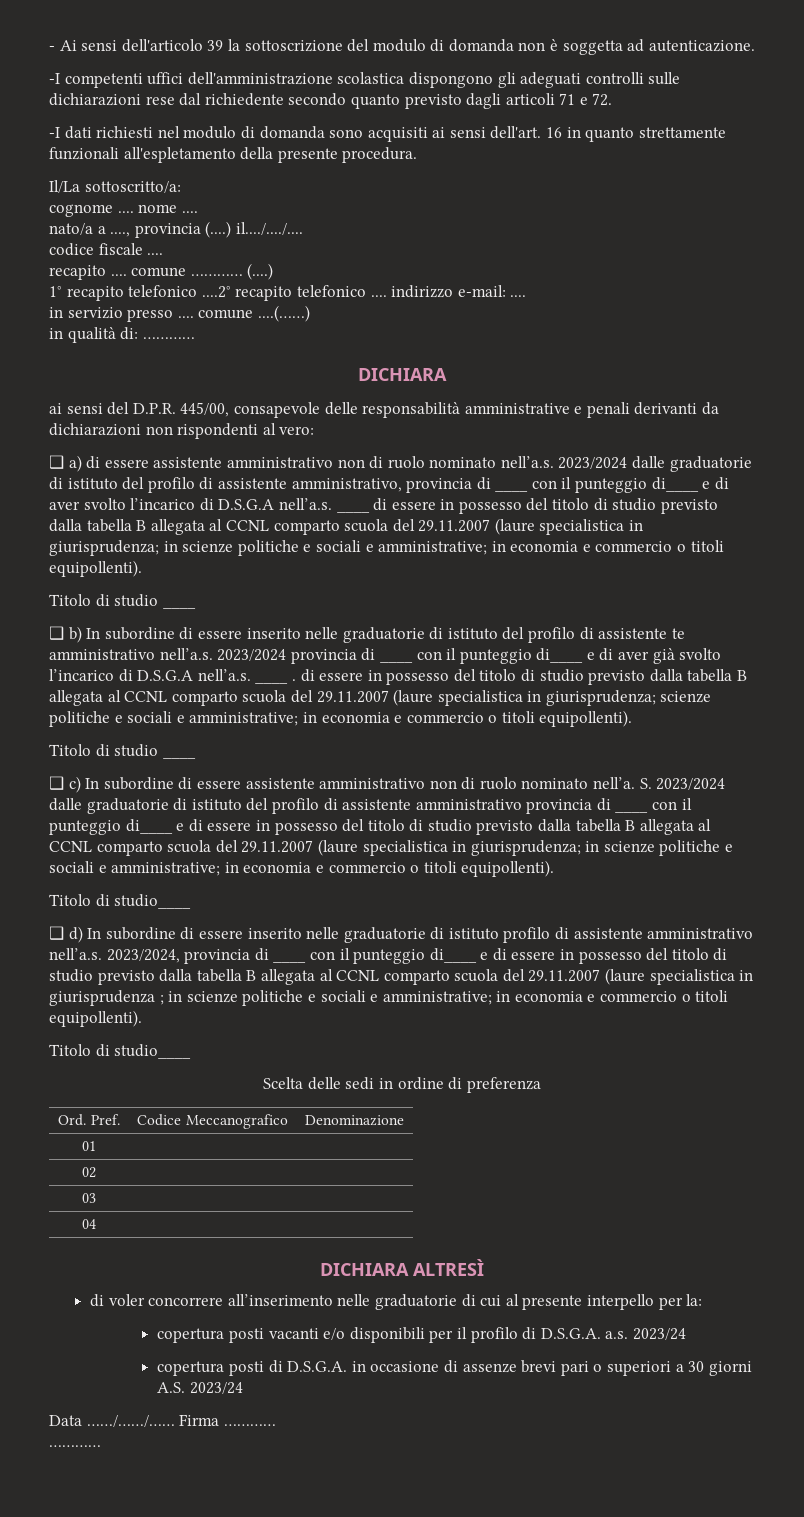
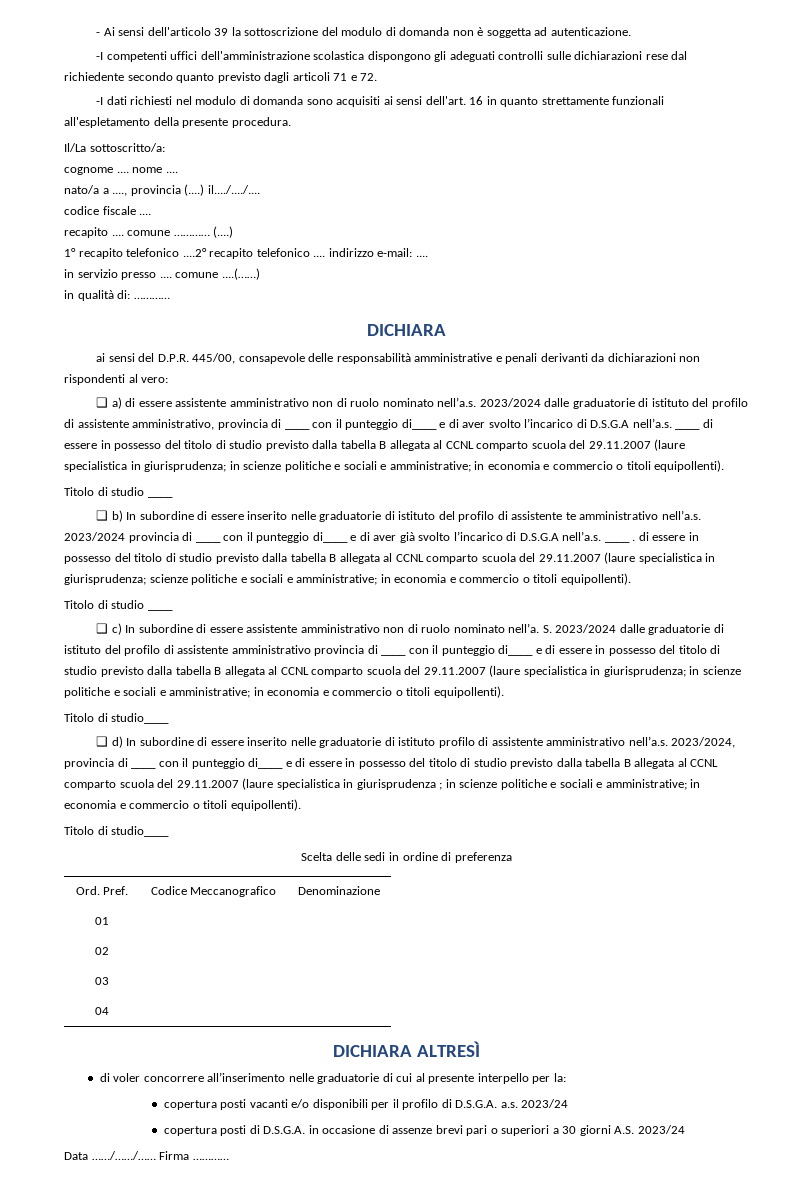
[49,1445,101,1447] // ………… -> (229, 1159) none

